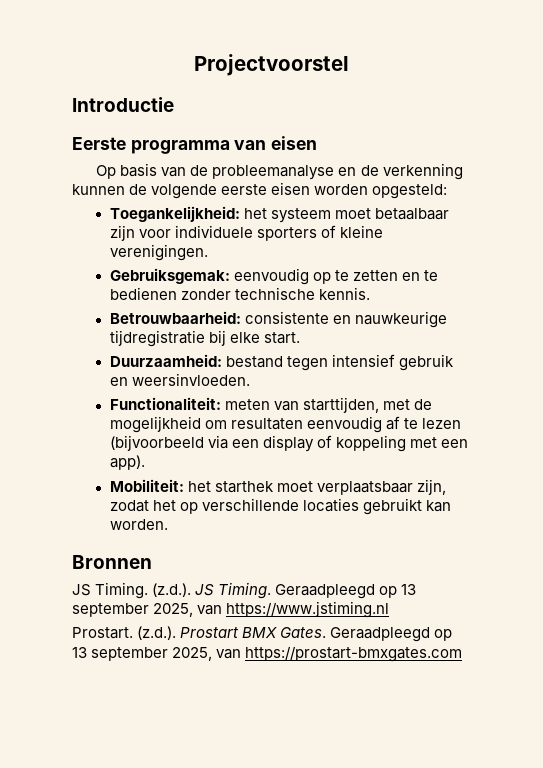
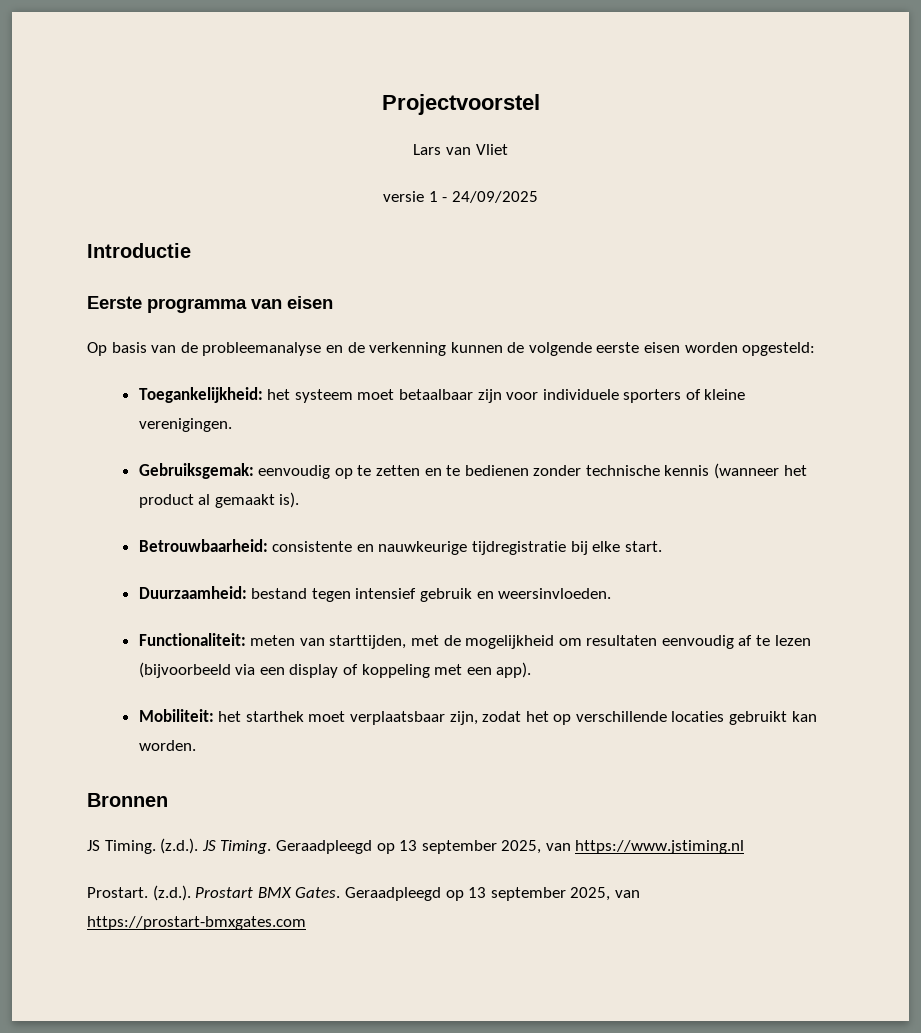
(349, 65) none -> [413,144,508,155] [383,191,538,203] // Lars van Vliet // versie 1 - 24/09/2025
[318,287,370,300] kennis. -> [664,463,807,479] [138,492,300,508] kennis (wanneer het product al gemaakt is).

